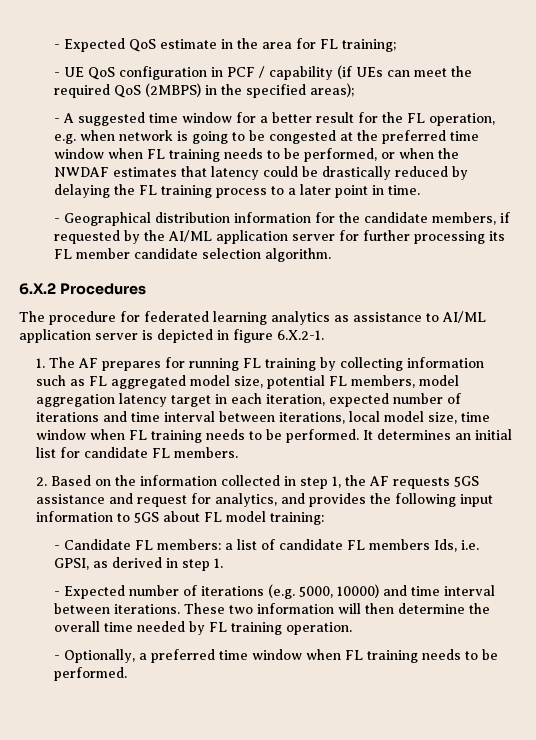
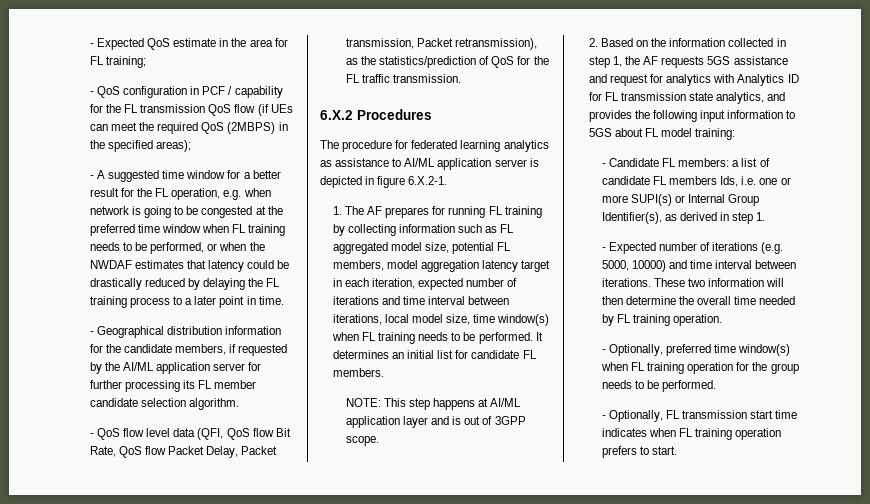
[63,67,84,77] UE -> (94, 93) none
(333, 73) none -> [89,104,256,116] for the FL transmission QoS flow
(331, 255) none -> [89,428,291,440] [89,446,278,458] [345,38,538,50] [345,56,549,68] [345,74,462,83] // - QoS flow level data (QFI, QoS flow Bit Rate, QoS flow Packet Delay, Packet transmission, Packet retransmission), as the statistics/prediction of QoS for the FL traffic transmission.
[36,429,87,440] window -> [497,314,550,326] window(s)
(239, 452) none -> [345,398,522,410] [345,416,526,428] [345,436,379,446] // NOTE: This step happens at AI/ML application layer and is out of 3GPP scope.
(212, 498) none -> [666,74,799,86] [588,92,714,101] analytics with Analytics ID for FL transmission state
[53,558,89,570] GPSI, -> [759,177,791,185] [601,194,760,206] [601,212,662,224] one or more SUPI(s) or Internal Group Identifier(s),
[138,649,498,663] [53,667,127,681] a preferred time window when FL training needs to be performed. -> [666,344,791,356] [600,362,799,374] [601,380,717,392] [601,410,798,422] [601,428,782,440] [601,446,678,458] preferred time window(s) when FL training operation for the group needs to be performed. // - Optionally, FL transmission start time indicates when FL training operation prefers to start.

